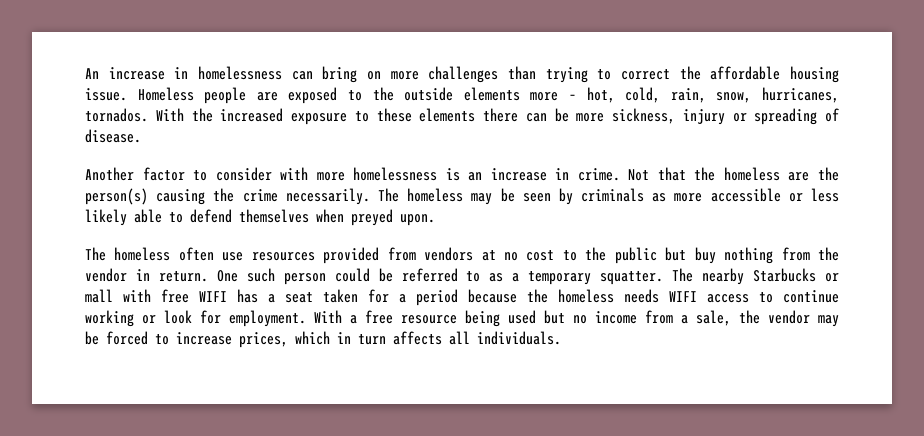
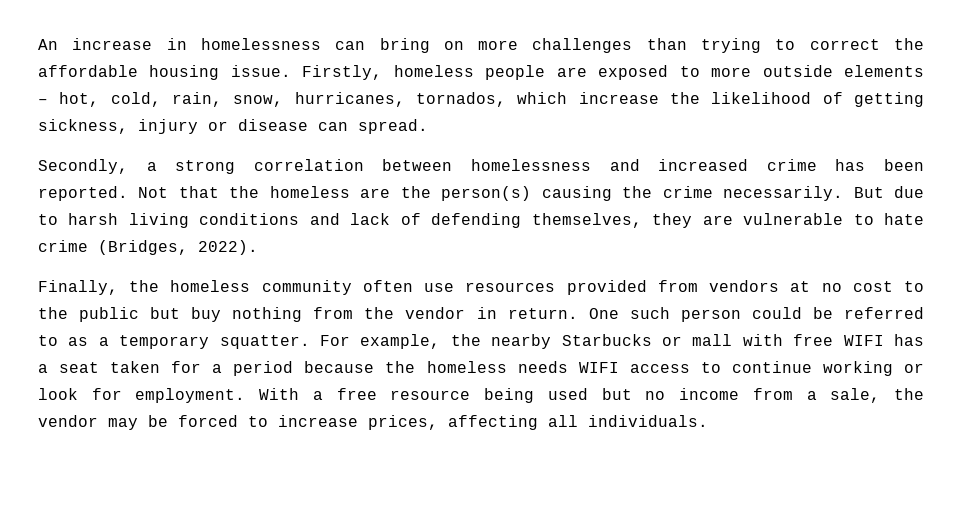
[137,87,194,101] Homeless -> [302,65,474,80] Firstly, homeless
[372,87,394,101] the -> [711,67,752,77] more
[530,92,559,101] more -> (925, 71) none
[85,108,839,125] [85,129,141,143] [85,167,620,181] tornados. With the increased exposure to these elements there can be more sickness, injury or spreading of disease. // Another factor to consider with more homelessness is an increase in crime. -> [416,92,925,107] [38,119,428,134] [38,159,925,174] [38,186,128,201] tornados, which increase the likelihood of getting sickness, injury or disease can spread. // Secondly, a strong correlation between homelessness and increased crime has been reported.
[377,188,839,205] [85,209,435,226] [85,247,171,261] The homeless may be seen by criminals as more accessible or less likely able to defend themselves when preyed upon. // The homeless -> [853,186,924,198] [38,213,924,228] [38,240,258,255] [38,280,352,295] But due to harsh living conditions and lack of defending themselves, they are vulnerable to hate crime (Bridges, 2022). // Finally, the homeless community
[672,268,694,282] The -> [320,334,481,349] For example, the
[295,331,442,345] which in turn affects -> [448,415,538,430] affecting

